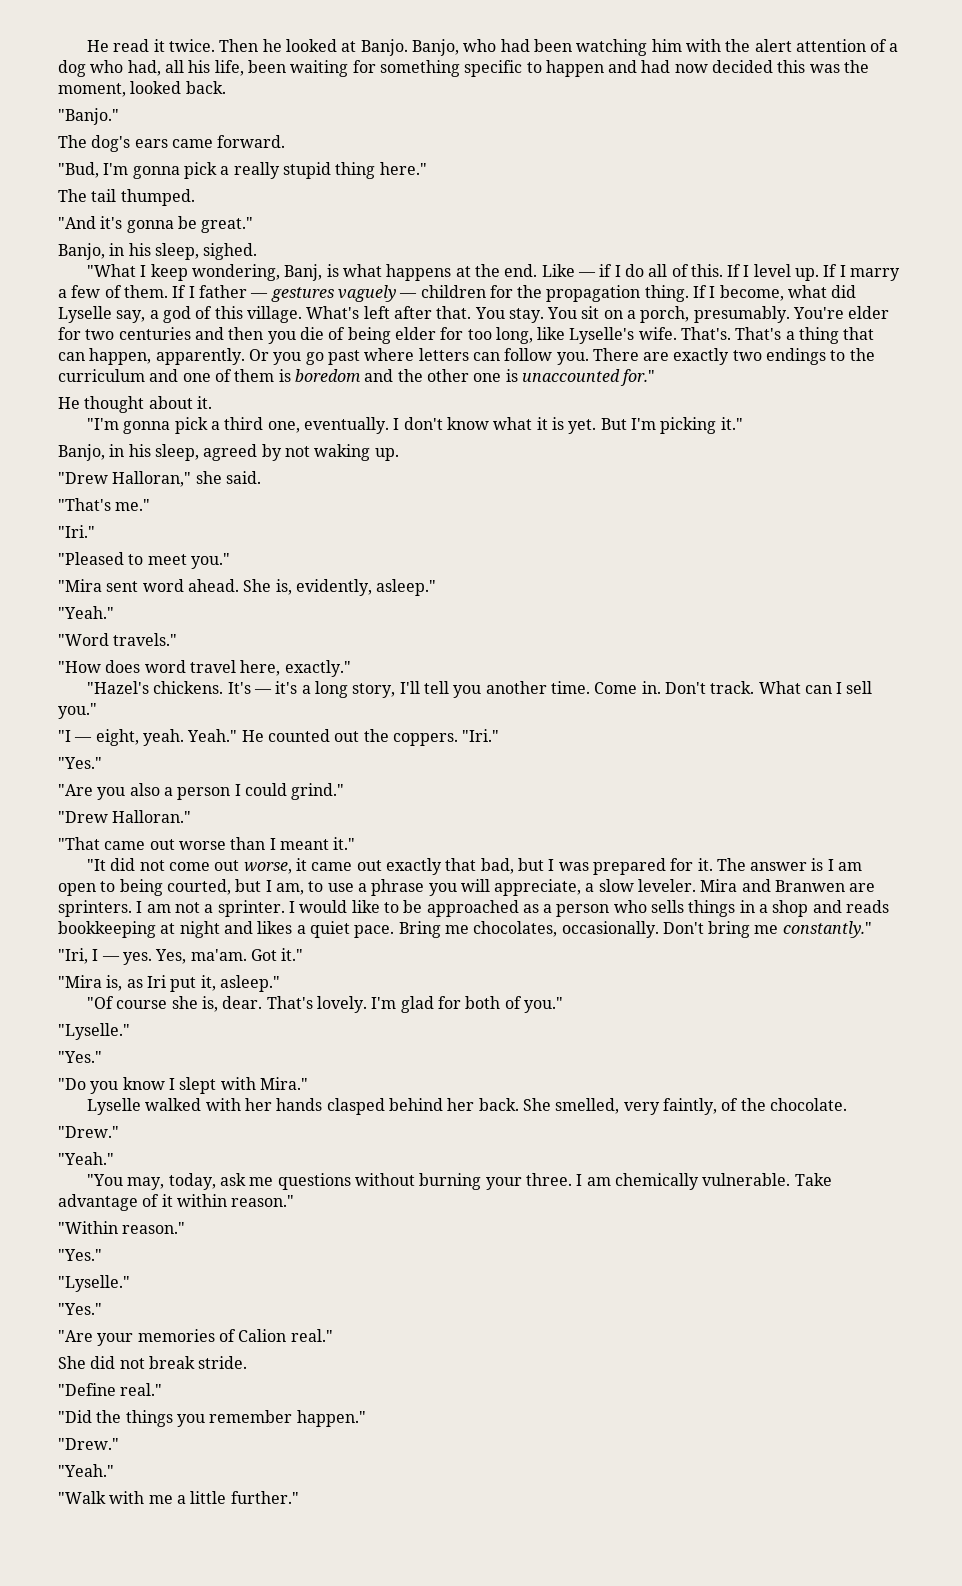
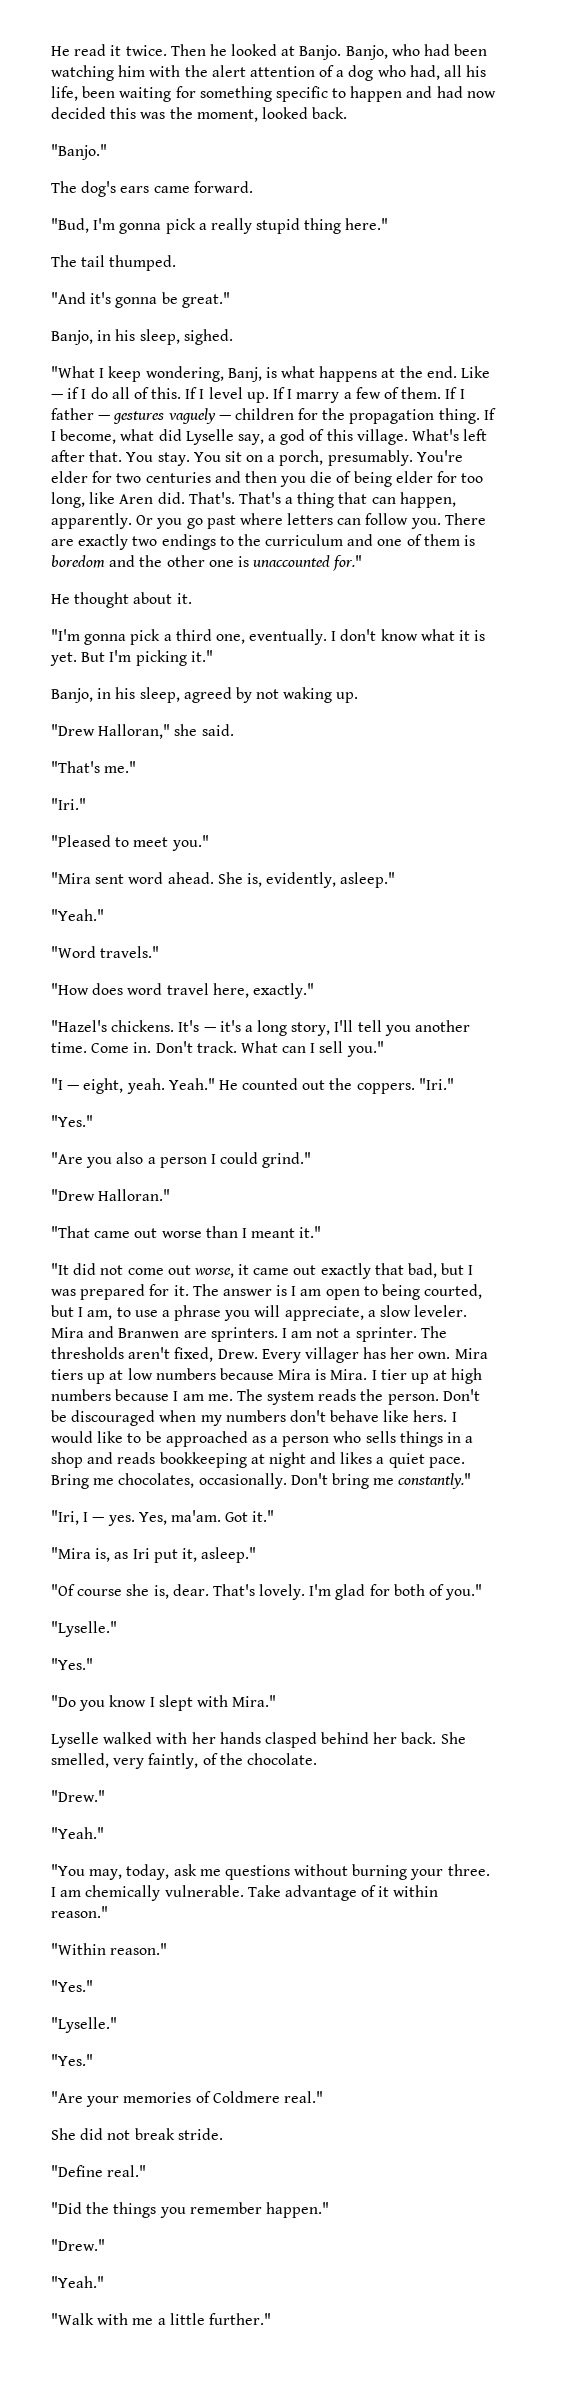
[569,327,677,344] Lyselle's wife. -> [119,492,185,504] Aren did.
(285, 908) none -> [420,1326,447,1338] [51,1347,488,1363] [51,1368,483,1384] [51,1389,480,1405] [51,1410,448,1426] The thresholds aren't fixed, Drew. Every villager has her own. Mira tiers up at low numbers because Mira is Mira. I tier up at high numbers because I am me. The system reads the person. Don't be discouraged when my numbers don't behave like hers.
[238,1329,287,1342] Calion -> [212,2091,280,2103] Coldmere

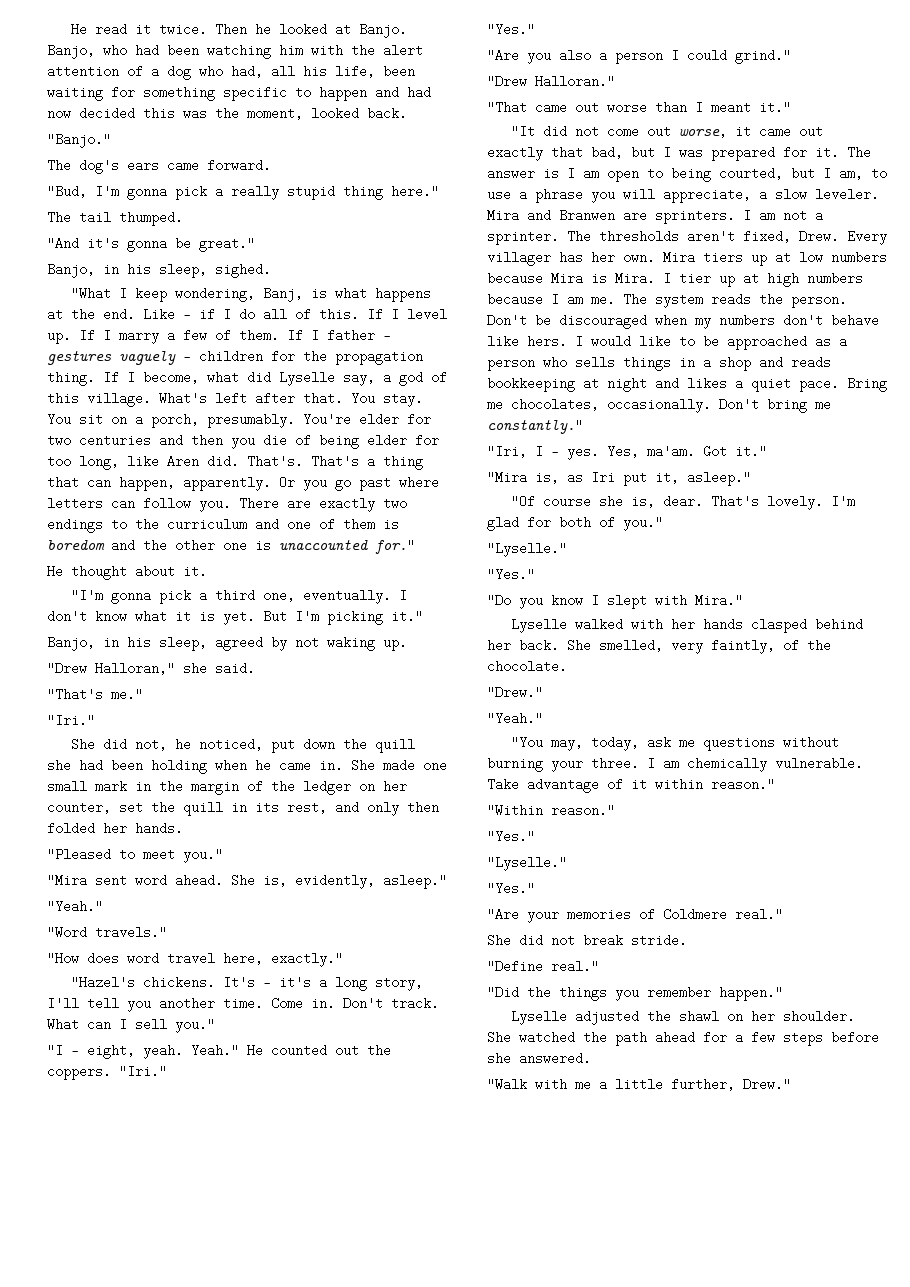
(86, 804) none -> [71,738,416,753] [47,759,447,774] [47,780,407,795] [47,801,439,816] [47,822,183,835] // She did not, he noticed, put down the quill she had been holding when he came in. She made one small mark in the margin of the ledger on her counter, set the quill in its rest, and only then folded her hands.
[51,2239,105,2251] [51,2276,104,2288] "Drew." // "Yeah." -> [511,1010,856,1025] [487,1031,879,1046] [487,1052,591,1065] Lyselle adjusted the shawl on her shoulder. She watched the path ahead for a few steps before she answered.
[208,2313,271,2325] further." -> [671,1078,791,1091] further, Drew."

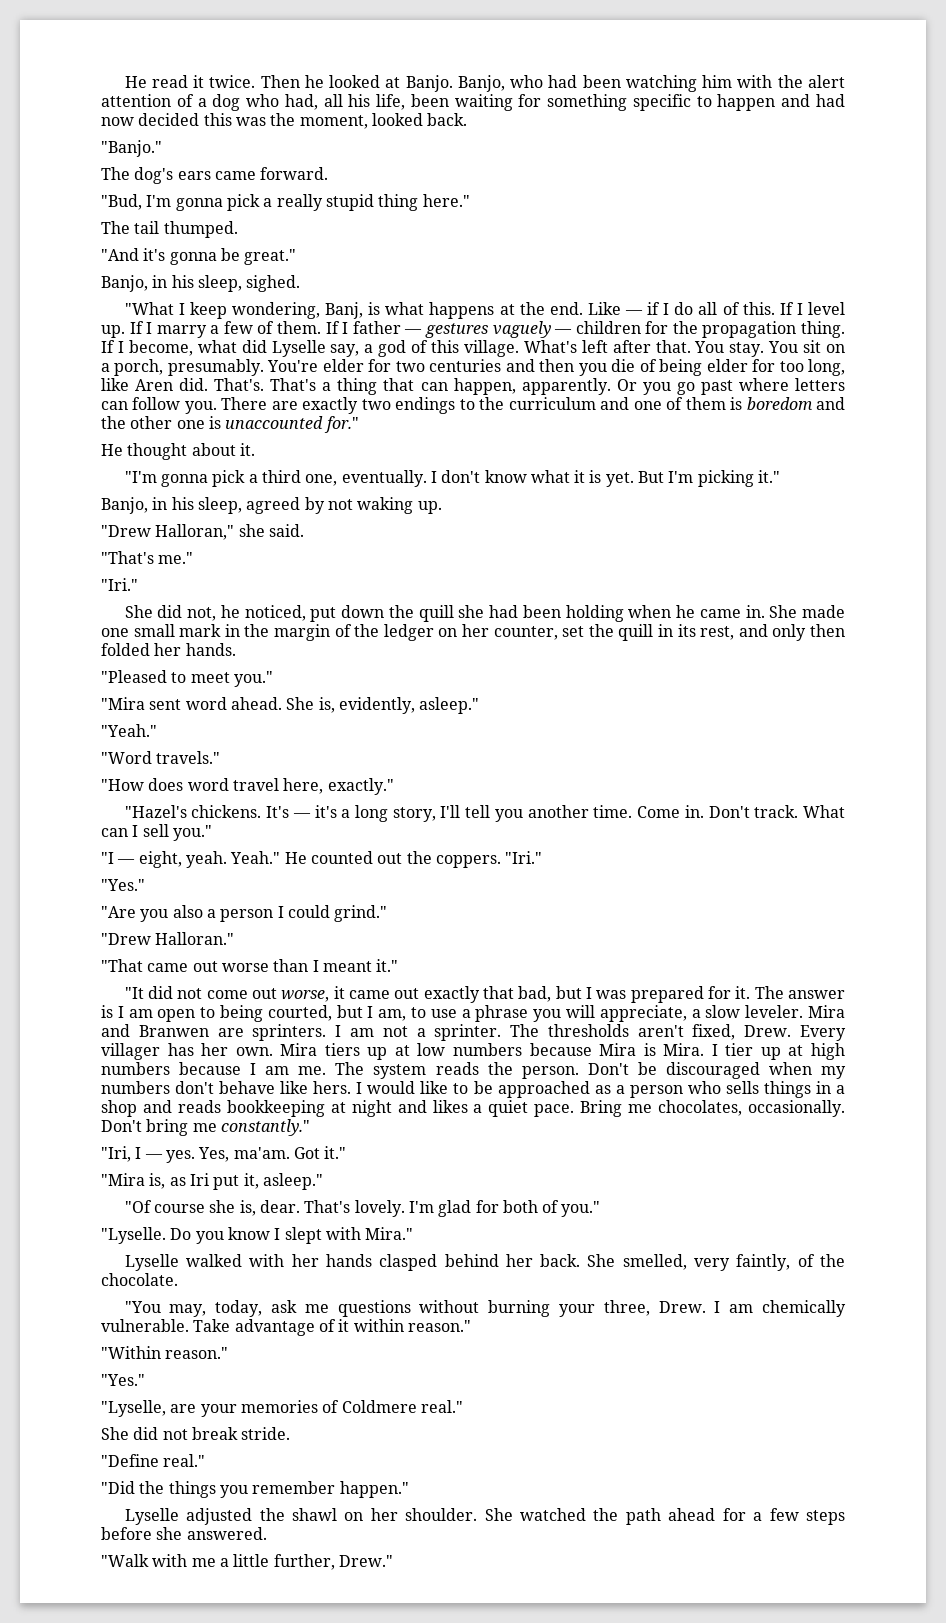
[487,542,567,557] [487,568,535,581] [487,594,511,607] "Lyselle." // "Yes." // "Do -> [101,1227,192,1244] "Lyselle. Do
[487,686,543,699] [487,712,543,725] // "Drew." // "Yeah." -> (178, 1279) none
[591,757,639,770] three. -> [603,1300,706,1316] three, Drew.
[487,856,567,871] [487,882,535,895] [487,908,519,921] "Lyselle." // "Yes." // "Are -> [101,1400,197,1417] "Lyselle, are

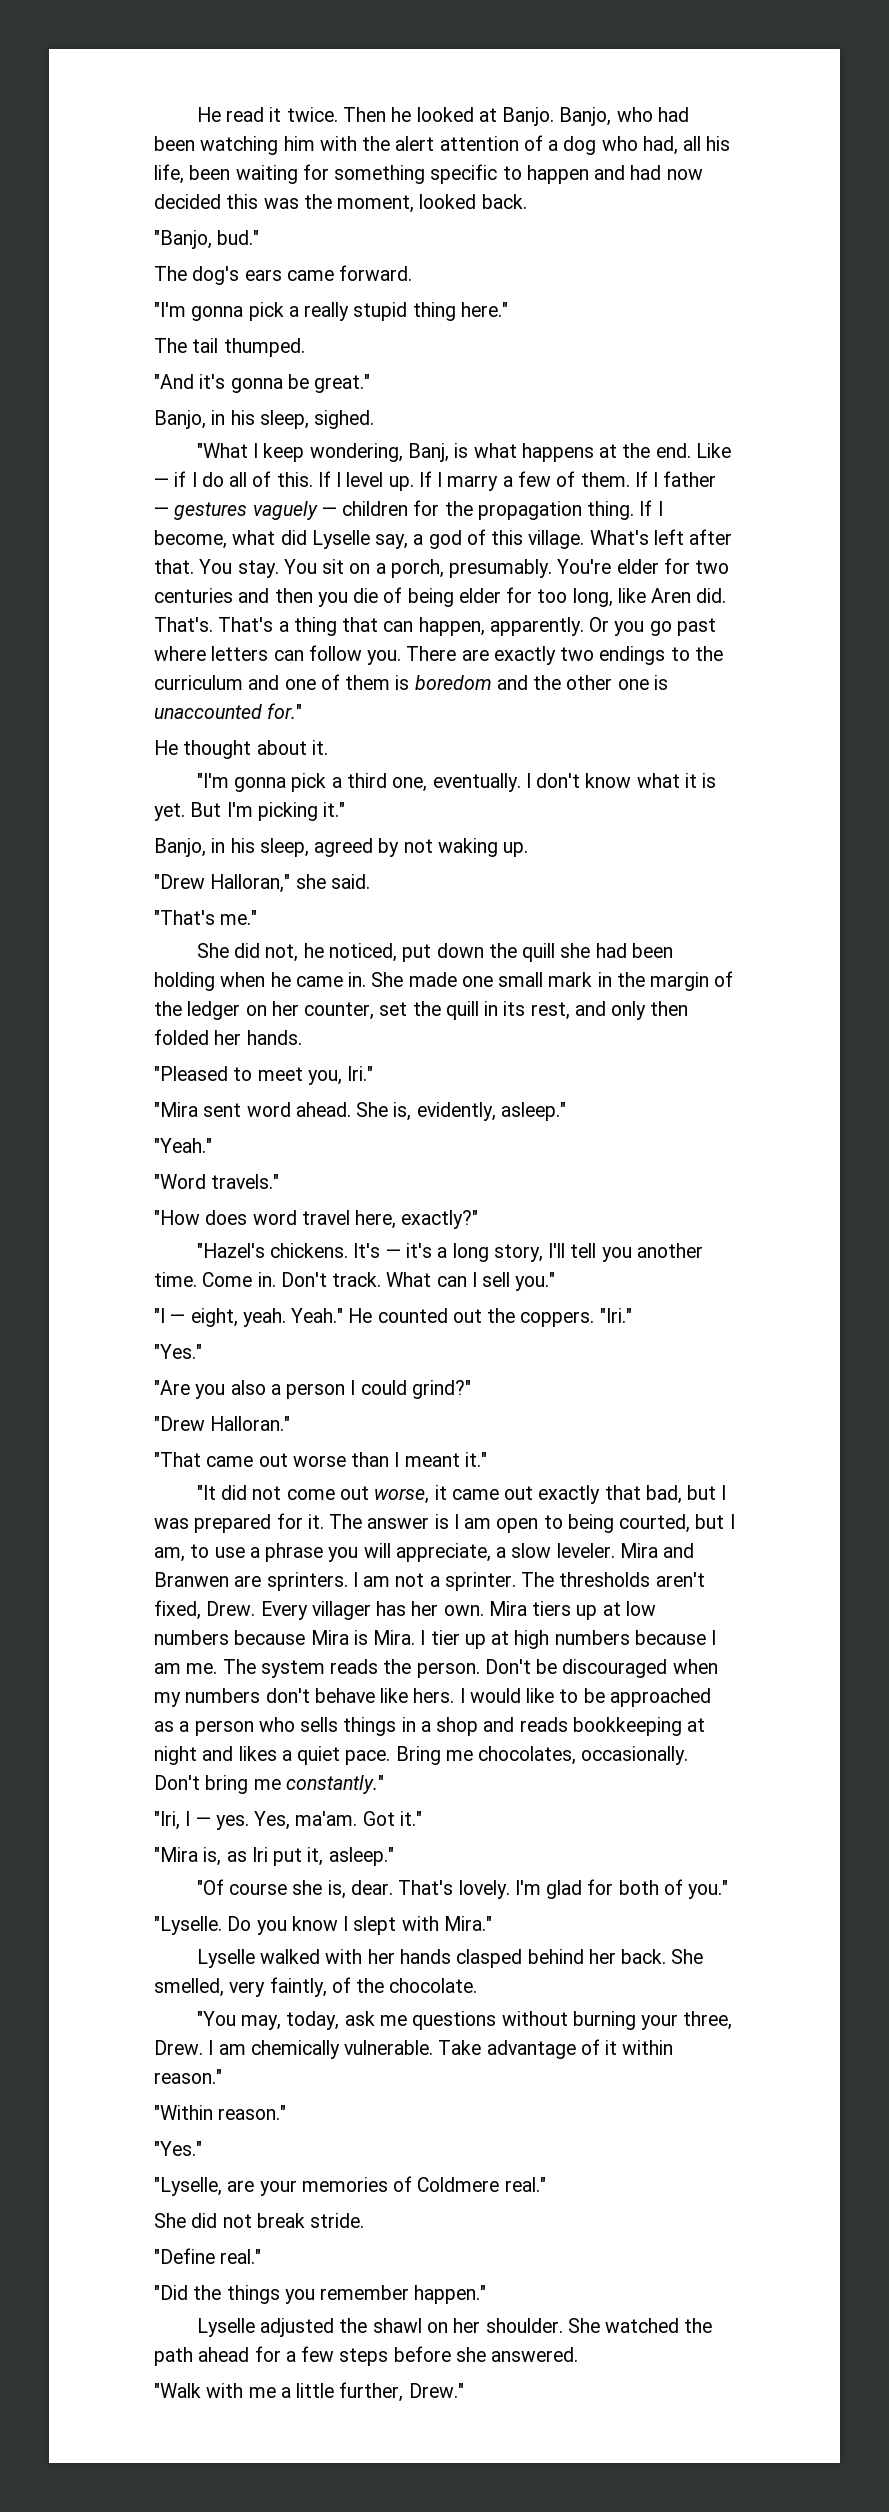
[101,140,162,157] "Banjo." -> [154,230,260,249] "Banjo, bud."
[101,194,172,210] "Bud, I'm -> [154,302,186,317] "I'm
[101,578,138,591] // "Iri." -> (258, 917) none
[233,671,273,687] you." -> [307,1066,374,1085] you, Iri."
[327,778,394,795] exactly." -> [401,1210,479,1229] exactly?"
[334,905,388,922] grind." -> [411,1380,471,1399] grind?"

